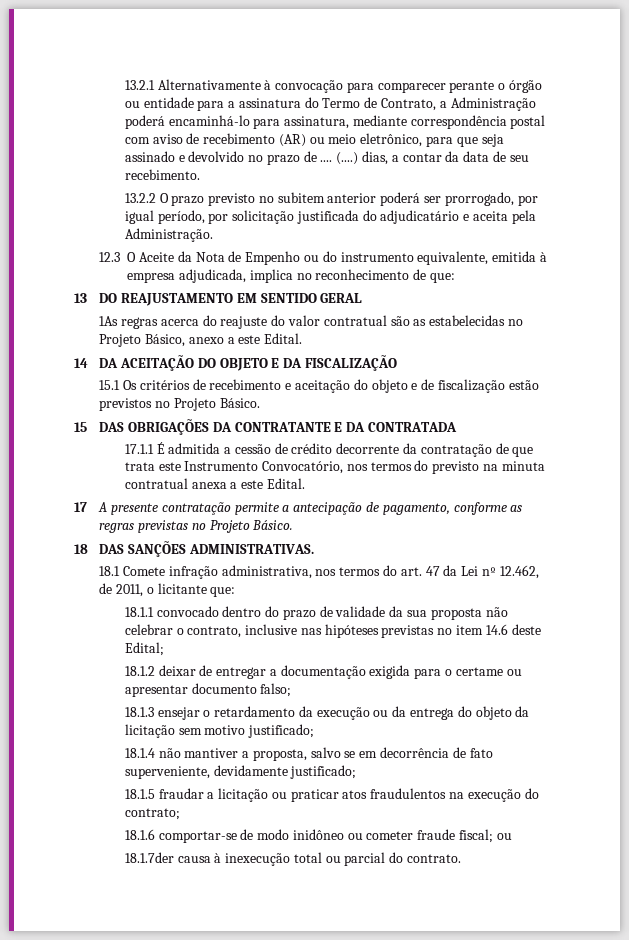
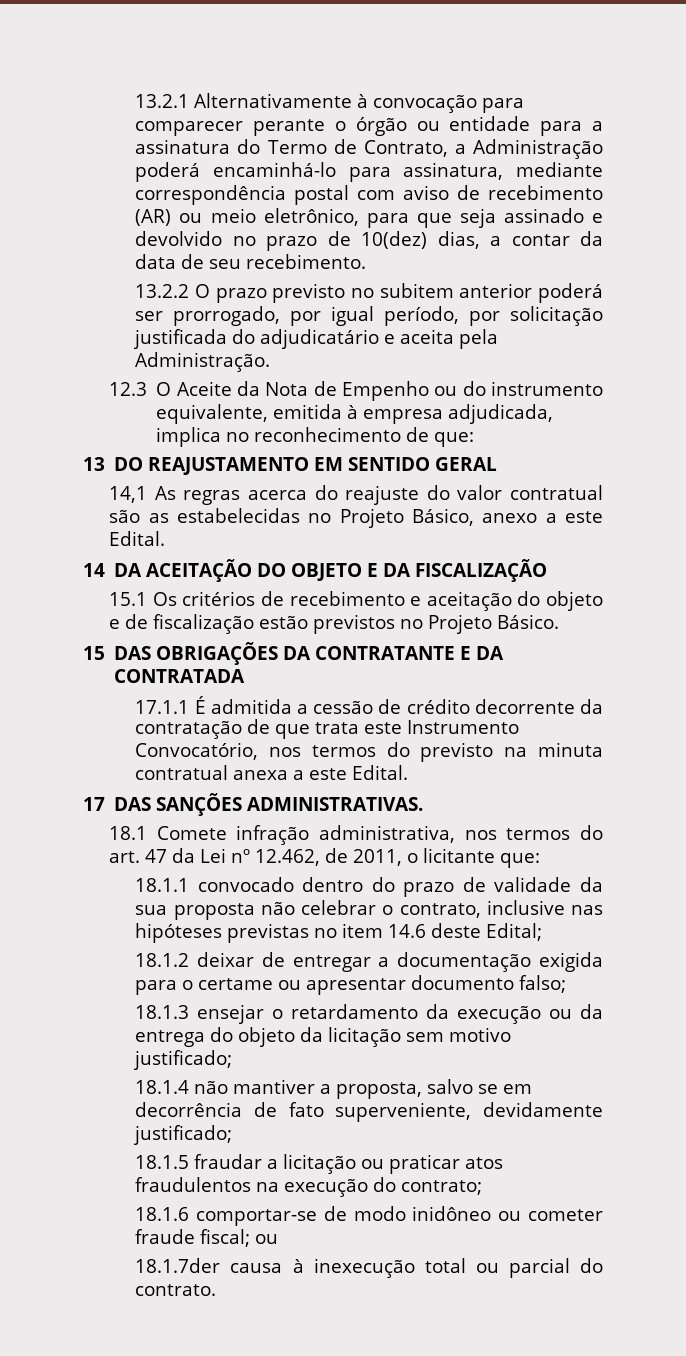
[320,152,359,165] .... (....) -> [361,231,428,249] 10(dez)
[99,316,119,326] 1As -> [109,486,176,503] 14,1 As
[98,502,523,515] [99,520,294,533] [74,544,88,554] A presente contratação permite a antecipação de pagamento, conforme as regras previstas no Projeto Básico. // 18 -> (105, 804) none

